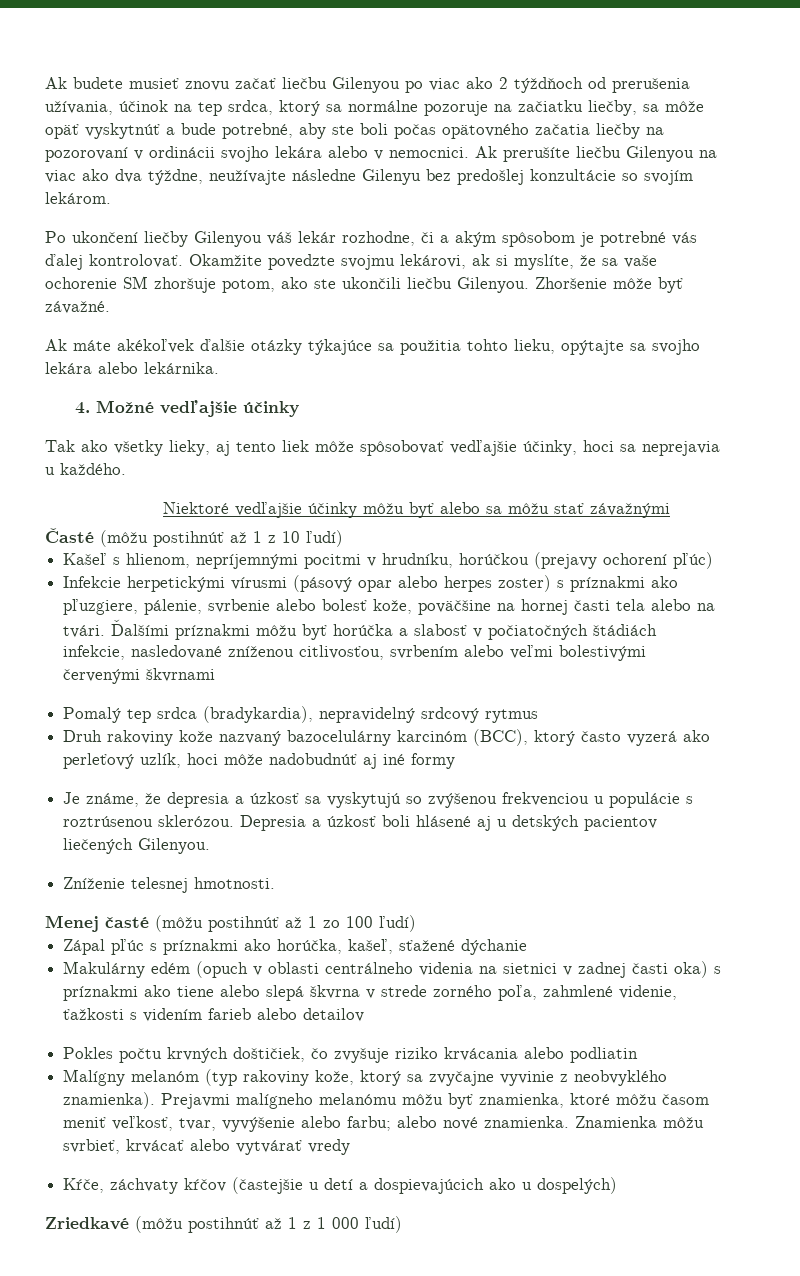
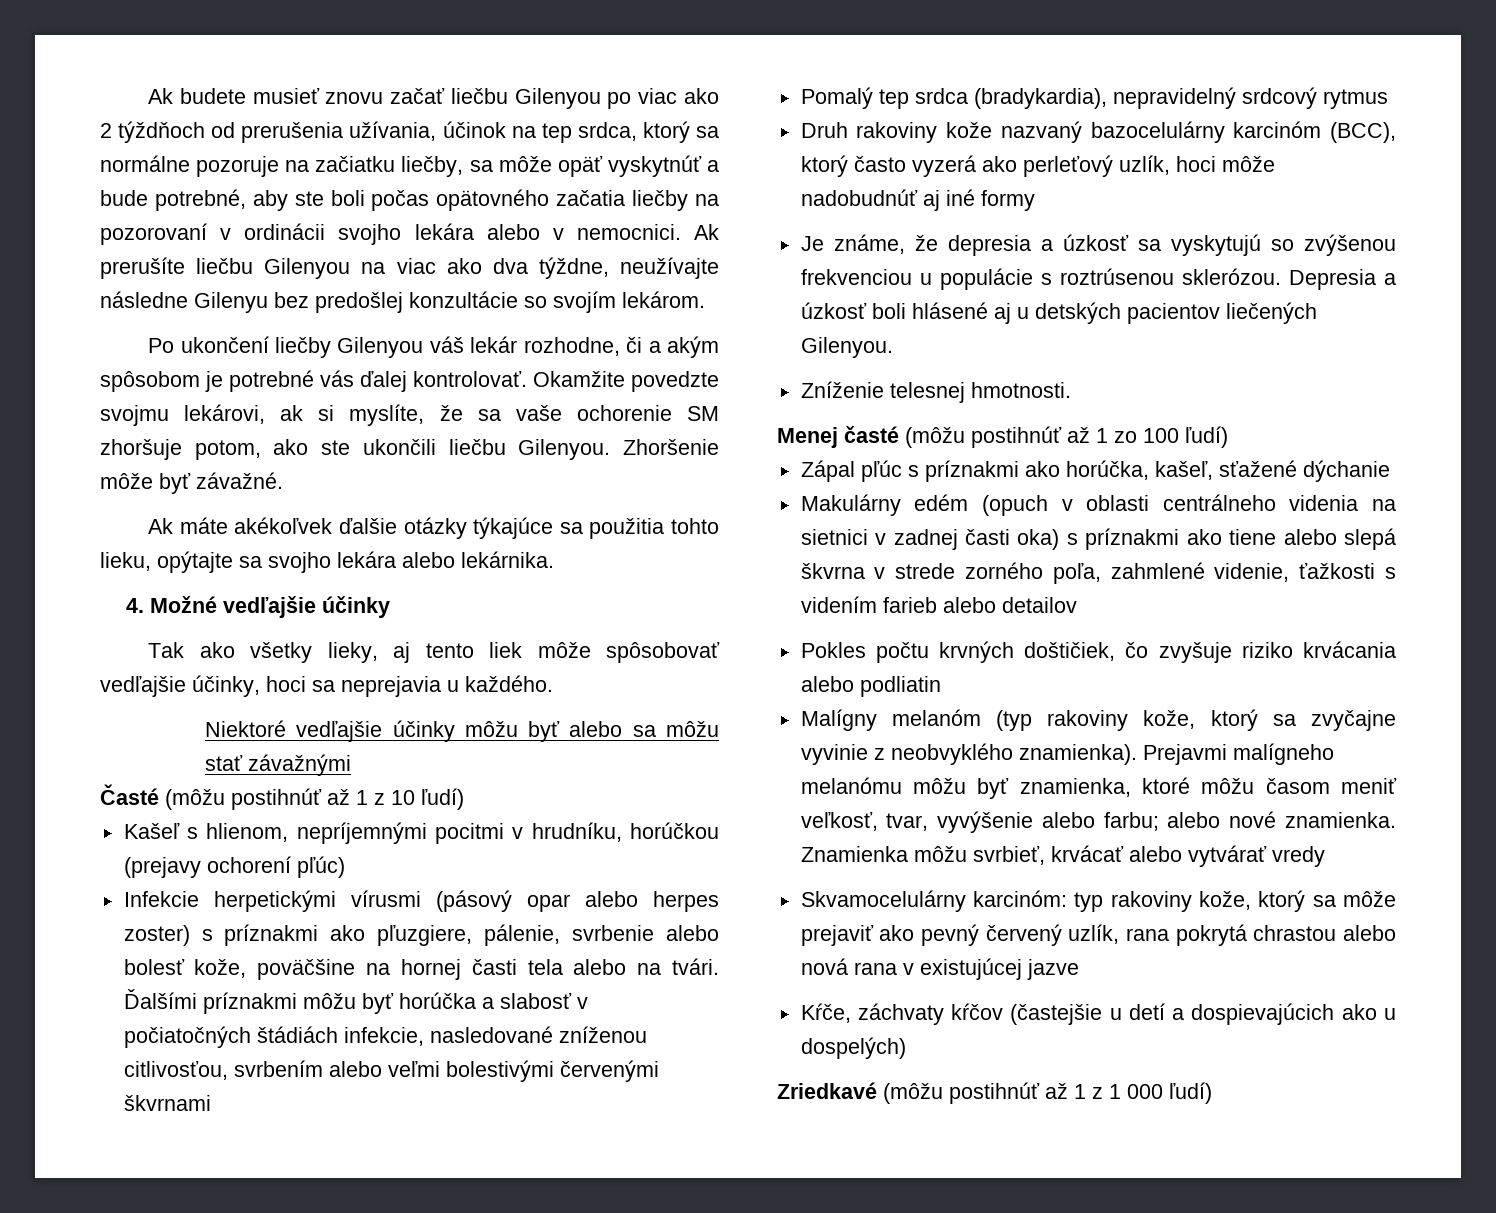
(351, 1147) none -> [800,890,1396,912] [800,924,1396,946] [800,958,1079,980] // Skvamocelulárny karcinóm: typ rakoviny kože, ktorý sa môže prejaviť ako pevný červený uzlík, rana pokrytá chrastou alebo nová rana v existujúcej jazve

